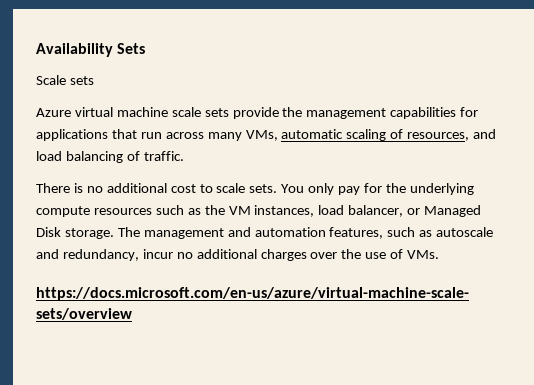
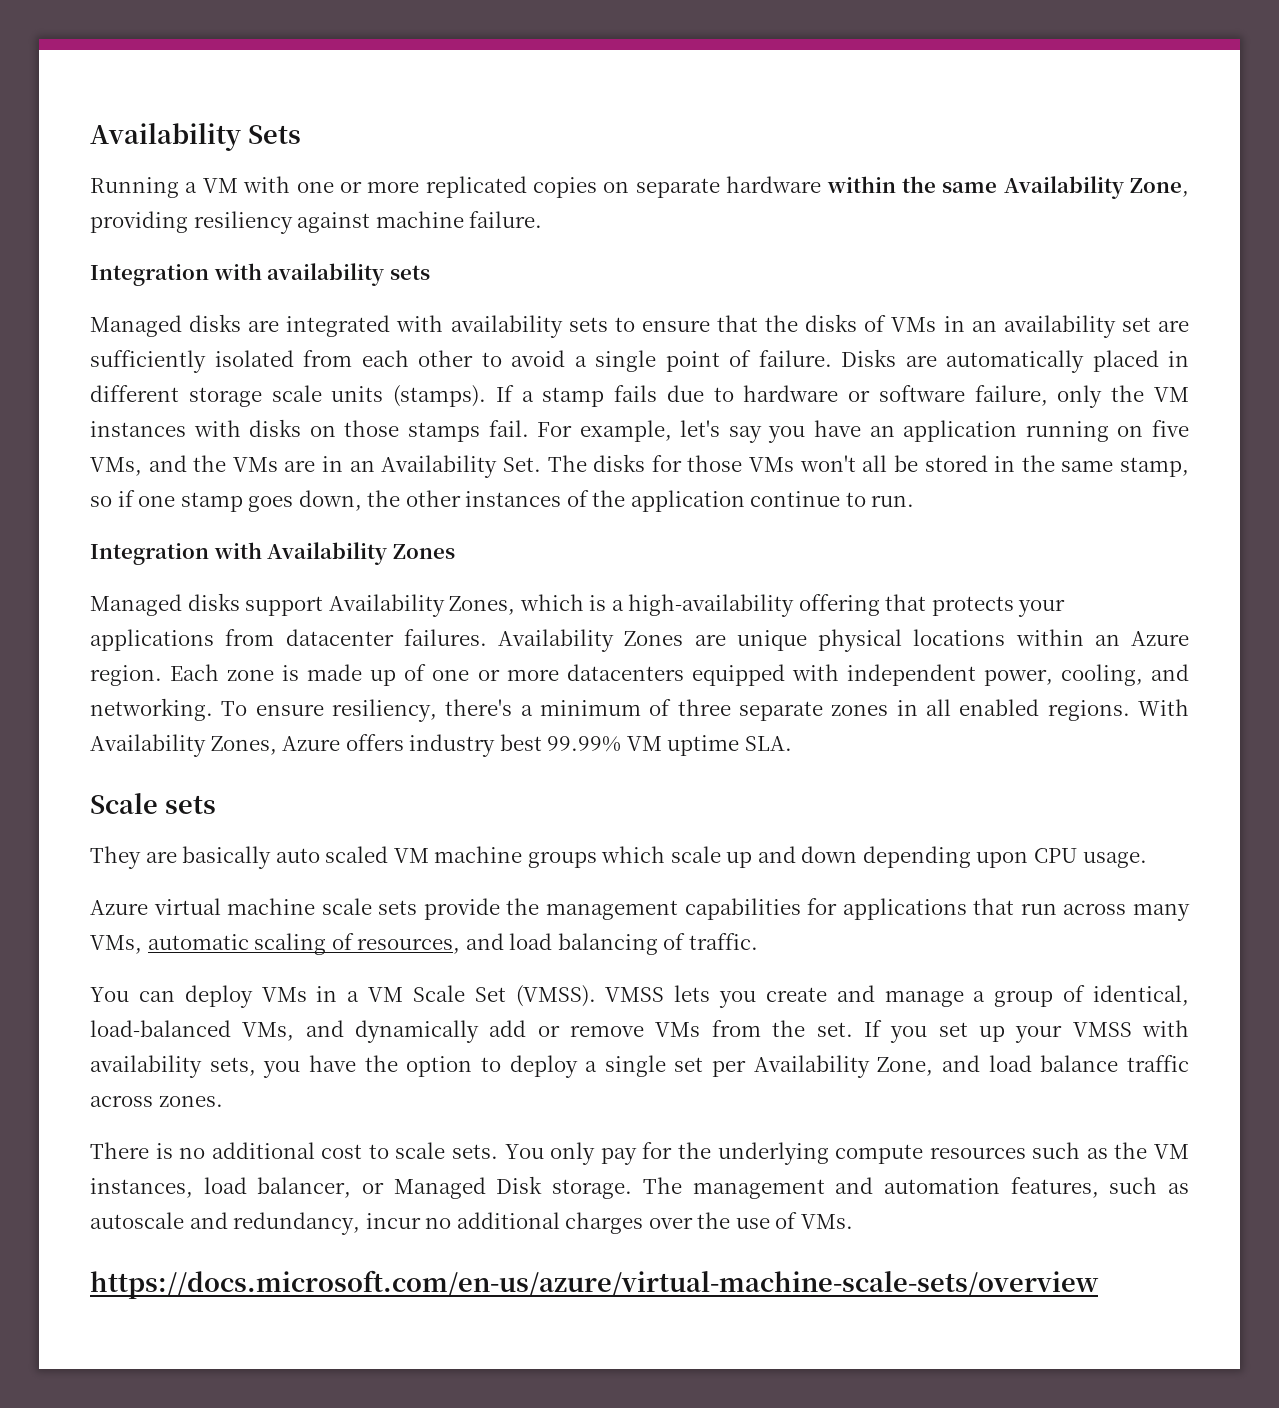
[36,75,94,85] Scale sets -> [90,176,1189,199] [90,211,543,234] [90,263,430,286] [90,314,1189,338] [90,349,1189,373] [90,385,1189,408] [90,419,1189,443] [90,454,1189,478] [90,490,915,512] [90,542,455,565] [90,593,1066,617] [90,629,1189,652] [90,664,1189,686] [90,698,1190,722] [90,734,792,757] [90,793,216,814] [90,846,1147,869] Running a VM with one or more replicated copies on separate hardware within the same Availability Zone, providing resiliency against machine failure. // Integration with availability sets // Managed disks are integrated with availability sets to ensure that the disks of VMs in an availability set are sufficiently isolated from each other to avoid a single point of failure. Disks are automatically placed in different storage scale units (stamps). If a stamp fails due to hardware or software failure, only the VM instances with disks on those stamps fail. For example, let's say you have an application running on five VMs, and the VMs are in an Availability Set. The disks for those VMs won't all be stored in the same stamp, so if one stamp goes down, the other instances of the application continue to run. // Integration with Availability Zones // Managed disks support Availability Zones, which is a high-availability offering that protects your applications from datacenter failures. Availability Zones are unique physical locations within an Azure region. Each zone is made up of one or more datacenters equipped with independent power, cooling, and networking. To ensure resiliency, there's a minimum of three separate zones in all enabled regions. With Availability Zones, Azure offers industry best 99.99% VM uptime SLA. // Scale sets // They are basically auto scaled VM machine groups which scale up and down depending upon CPU usage.
(184, 156) none -> [90,985,1190,1008] [90,1020,1190,1043] [90,1055,1189,1078] [90,1095,223,1107] // You can deploy VMs in a VM Scale Set (VMSS). VMSS lets you create and manage a group of identical, load-balanced VMs, and dynamically add or remove VMs from the set. If you set up your VMSS with availability sets, you have the option to deploy a single set per Availability Zone, and load balance traffic across zones.

